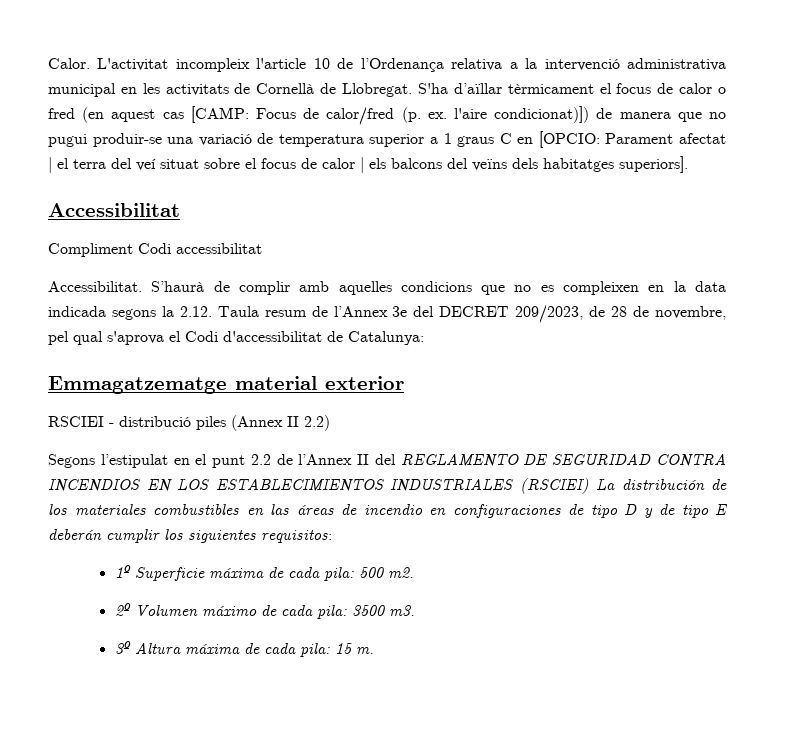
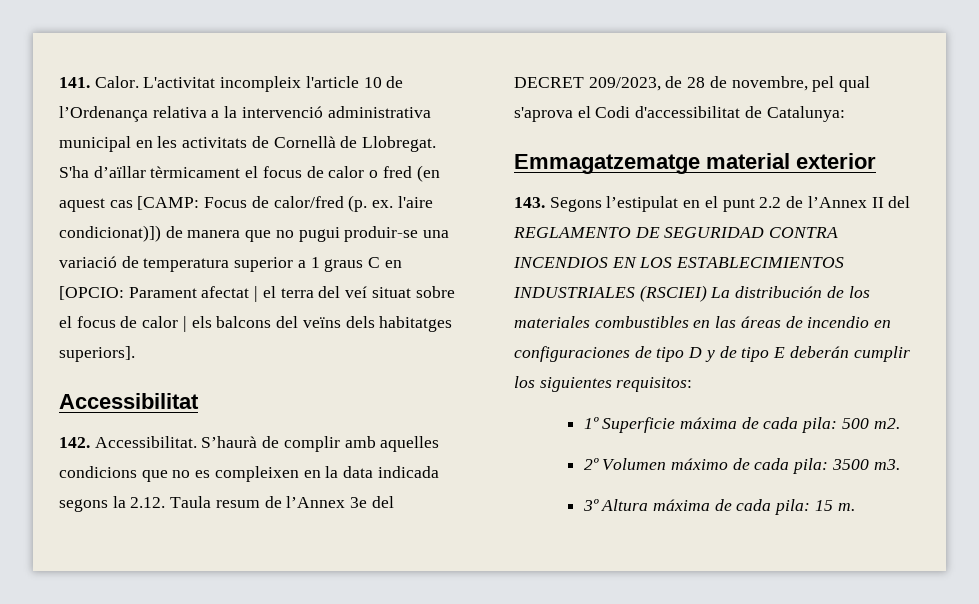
(48, 63) none -> [59,77,90,88] 141.
[48,243,262,257] Compliment Codi accessibilitat // -> [59,437,90,448] 142.
[48,415,330,431] RSCIEI - distribució piles (Annex II 2.2) // -> [514,197,545,208] 143.

